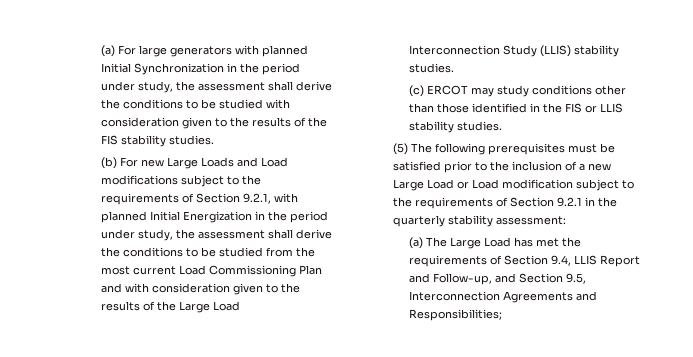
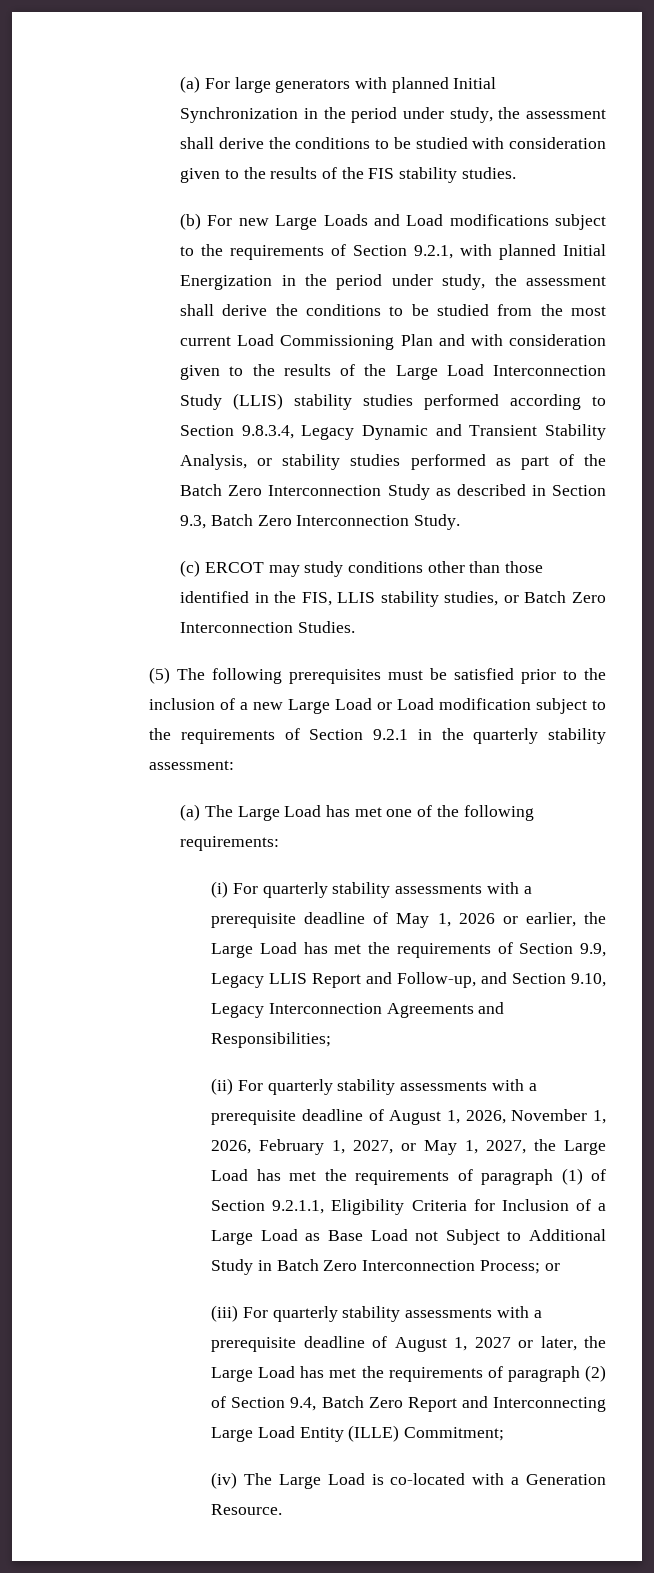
[409,63,455,73] studies. -> [363,394,606,410] [180,424,606,440] [180,454,606,470] [180,484,606,500] [180,514,461,530] studies performed according to Section 9.8.3.4, Legacy Dynamic and Transient Stability Analysis, or stability studies performed as part of the Batch Zero Interconnection Study as described in Section 9.3, Batch Zero Interconnection Study.
[565,103,624,113] [409,121,503,133] FIS or LLIS stability studies. -> [301,591,606,607] [180,621,355,633] FIS, LLIS stability studies, or Batch Zero Interconnection Studies.
[562,237,582,247] [409,255,572,267] the requirements of Section 9.4, -> [386,805,534,821] [180,836,280,851] [211,881,532,898] [211,912,606,928] [211,942,606,958] [211,973,265,988] one of the following requirements: // (i) For quarterly stability assessments with a prerequisite deadline of May 1, 2026 or earlier, the Large Load has met the requirements of Section 9.9, Legacy
[566,273,587,284] 9.5, -> [571,973,606,987] [211,1003,265,1018] 9.10, Legacy
(503, 315) none -> [211,1078,537,1095] [211,1109,607,1125] [211,1139,606,1155] [211,1168,606,1185] [211,1199,606,1215] [211,1229,606,1245] [211,1259,560,1275] [211,1305,542,1322] [211,1336,606,1352] [211,1365,606,1382] [211,1396,606,1412] [211,1425,505,1442] [211,1472,606,1489] [211,1504,283,1515] // (ii) For quarterly stability assessments with a prerequisite deadline of August 1, 2026, November 1, 2026, February 1, 2027, or May 1, 2027, the Large Load has met the requirements of paragraph (1) of Section 9.2.1.1, Eligibility Criteria for Inclusion of a Large Load as Base Load not Subject to Additional Study in Batch Zero Interconnection Process; or // (iii) For quarterly stability assessments with a prerequisite deadline of August 1, 2027 or later, the Large Load has met the requirements of paragraph (2) of Section 9.4, Batch Zero Report and Interconnecting Large Load Entity (ILLE) Commitment; // (iv) The Large Load is co-located with a Generation Resource.

